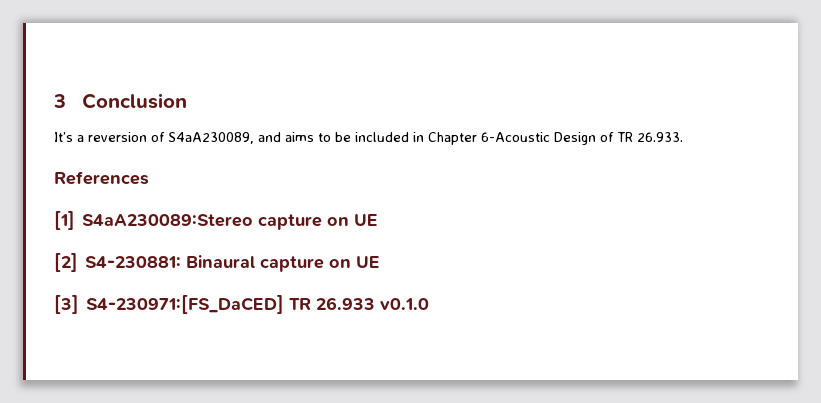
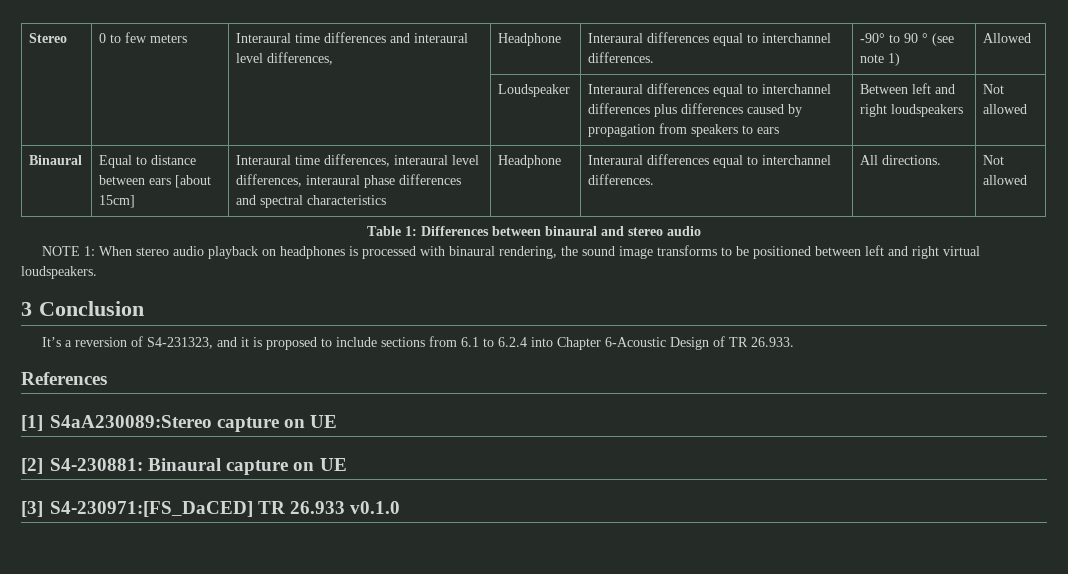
(53, 101) none -> [29,33,68,43] [99,32,188,43] [236,32,469,43] [236,52,334,65] [498,33,562,46] [588,32,832,46] [588,52,655,63] [860,33,955,46] [860,53,901,66] [983,33,1032,43] [498,84,571,97] [588,83,832,97] [588,103,803,117] [588,123,780,137] [860,83,956,94] [860,104,964,117] [983,84,1005,94] [983,104,1028,114] [29,155,83,165] [99,155,197,168] [99,175,212,188] [99,195,136,208] [236,154,480,167] [236,174,462,188] [236,195,387,208] [498,155,562,168] [588,154,832,168] [588,174,655,185] [860,155,942,165] [983,155,1005,165] [983,175,1028,185] [367,226,701,236] [42,245,981,259] [21,266,97,279] Stereo | 0 to few meters | Interaural time differences and interaural level differences, | Headphone | Interaural differences equal to interchannel differences. | -90° to 90 ° (see note 1) | Allowed // | | | Loudspeaker | Interaural differences equal to interchannel differences plus differences caused by propagation from speakers to ears | Between left and right loudspeakers | Not allowed // Binaural | Equal to distance between ears [about 15cm] | Interaural time differences, interaural level differences, interaural phase differences and spectral characteristics | Headphone | Interaural differences equal to interchannel differences. | All directions. | Not allowed // Table 1: Differences between binaural and stereo audio // NOTE 1: When stereo audio playback on headphones is processed with binaural rendering, the sound image transforms to be positioned between left and right virtual loudspeakers. //
[168,132,424,144] S4aA230089, and aims to be included in -> [147,336,554,350] S4-231323, and it is proposed to include sections from 6.1 to 6.2.4 into

